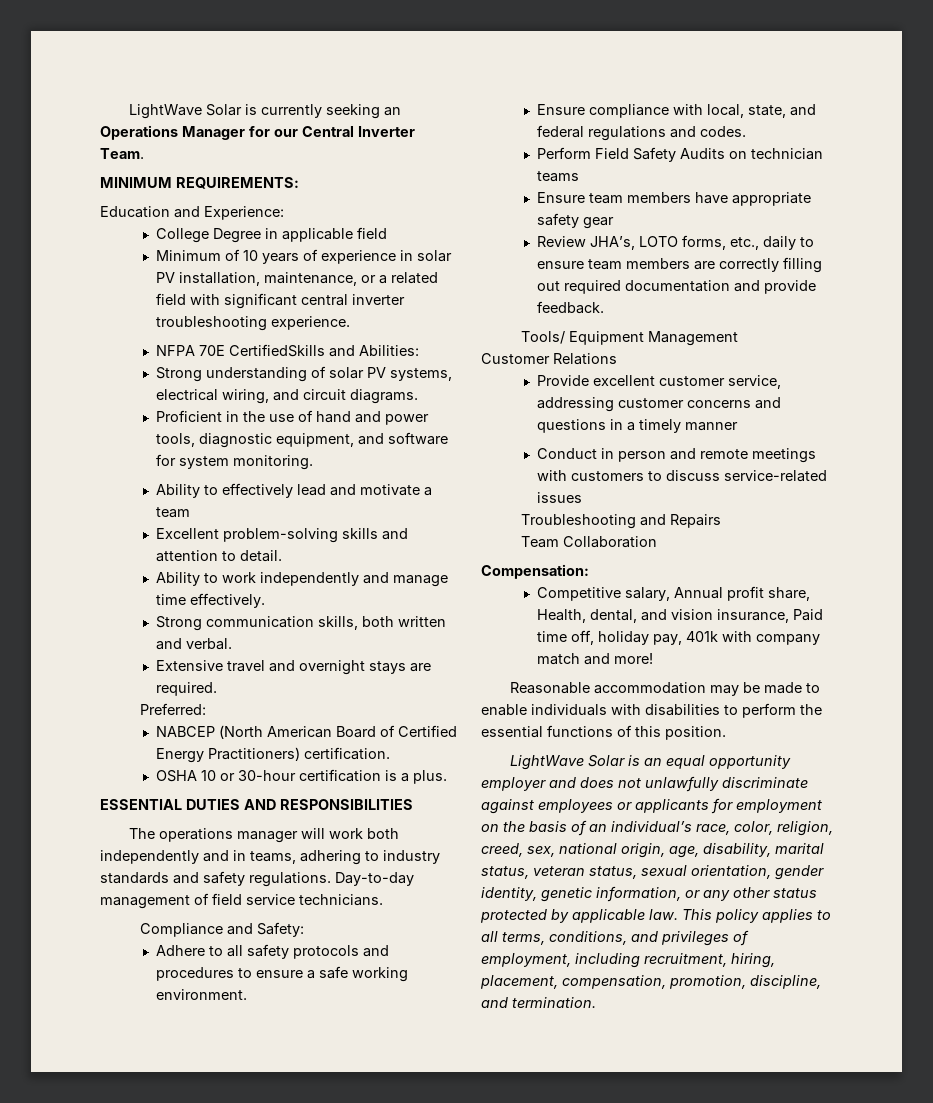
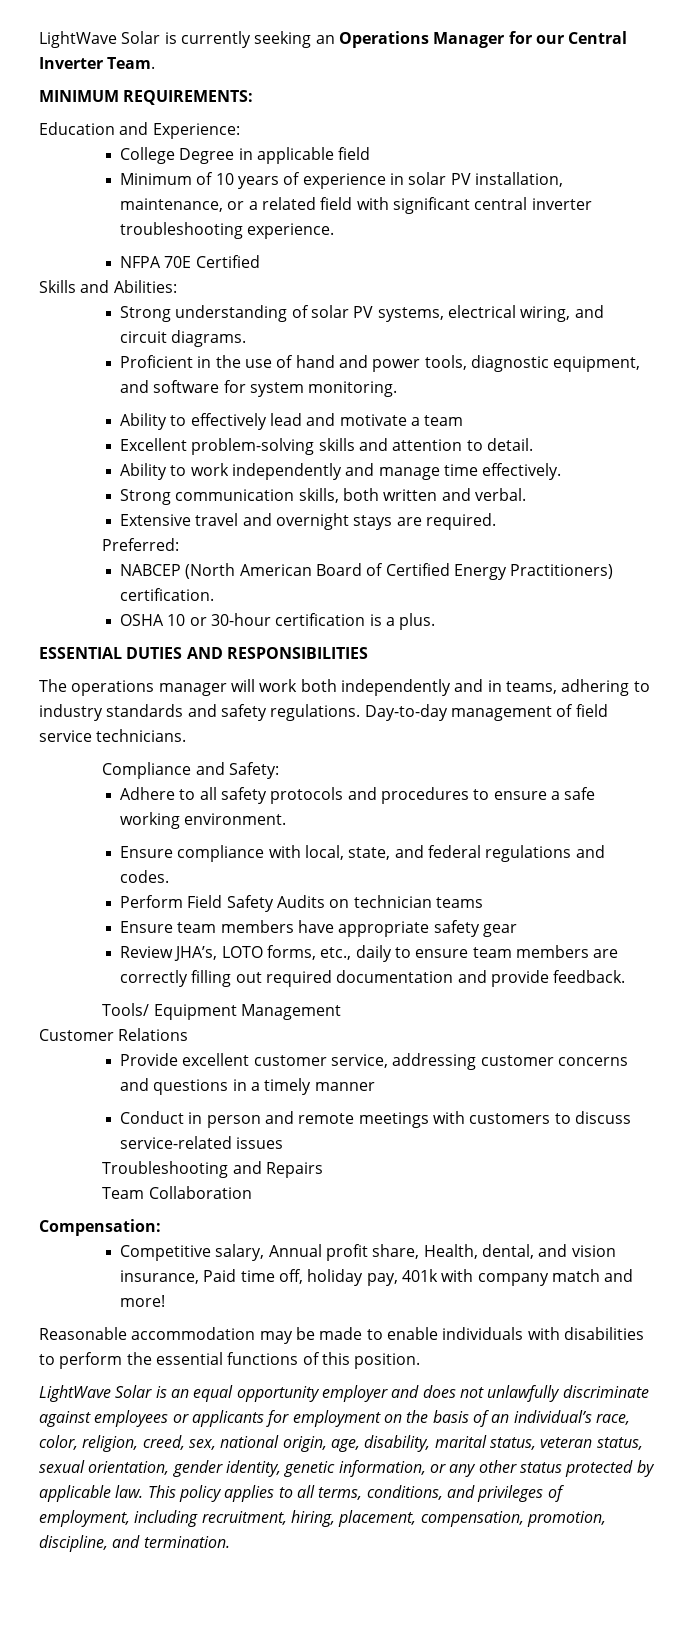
[228,344,325,357] CertifiedSkills -> [195,255,260,268] [39,280,76,293] Certified // Skills

